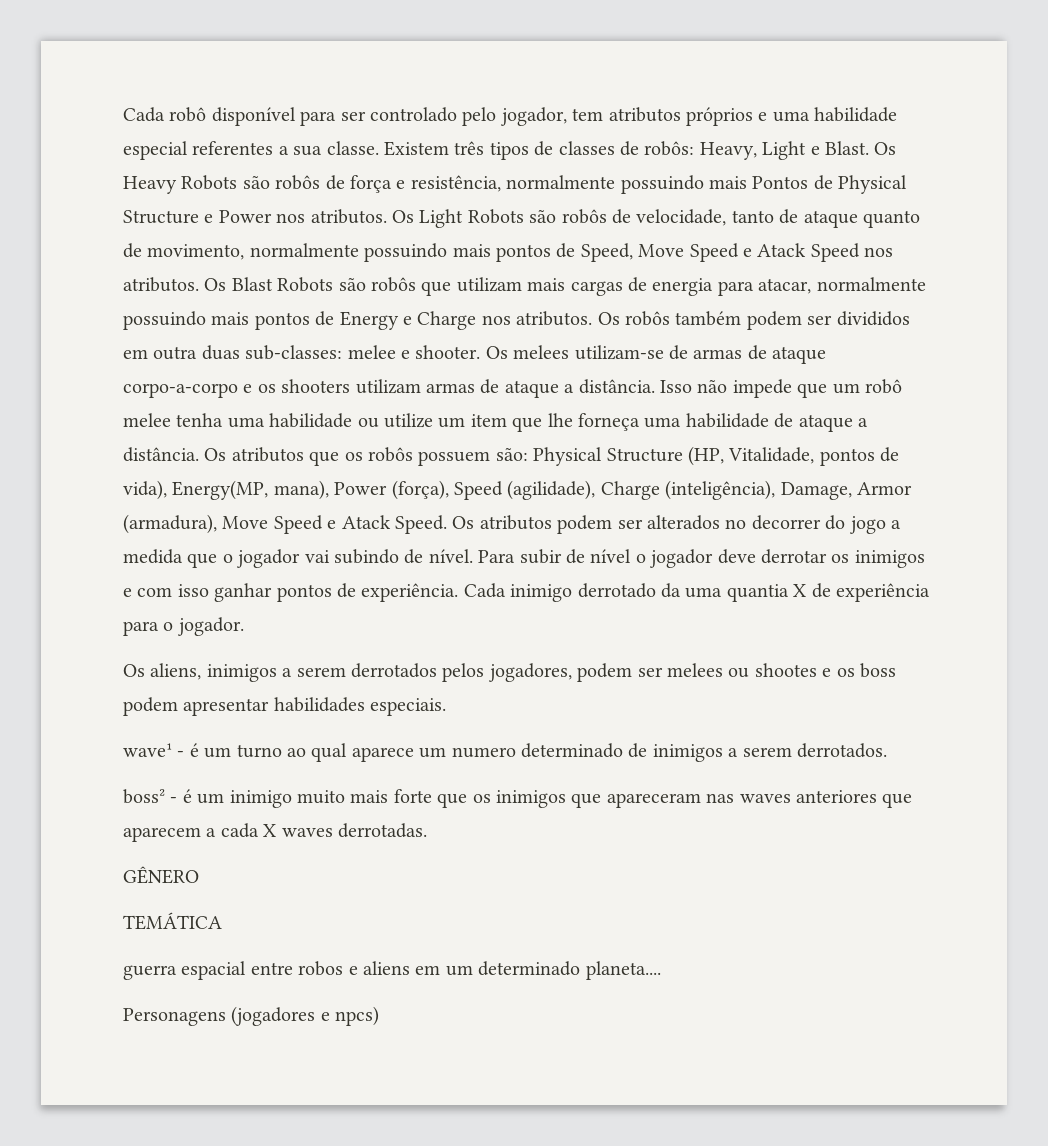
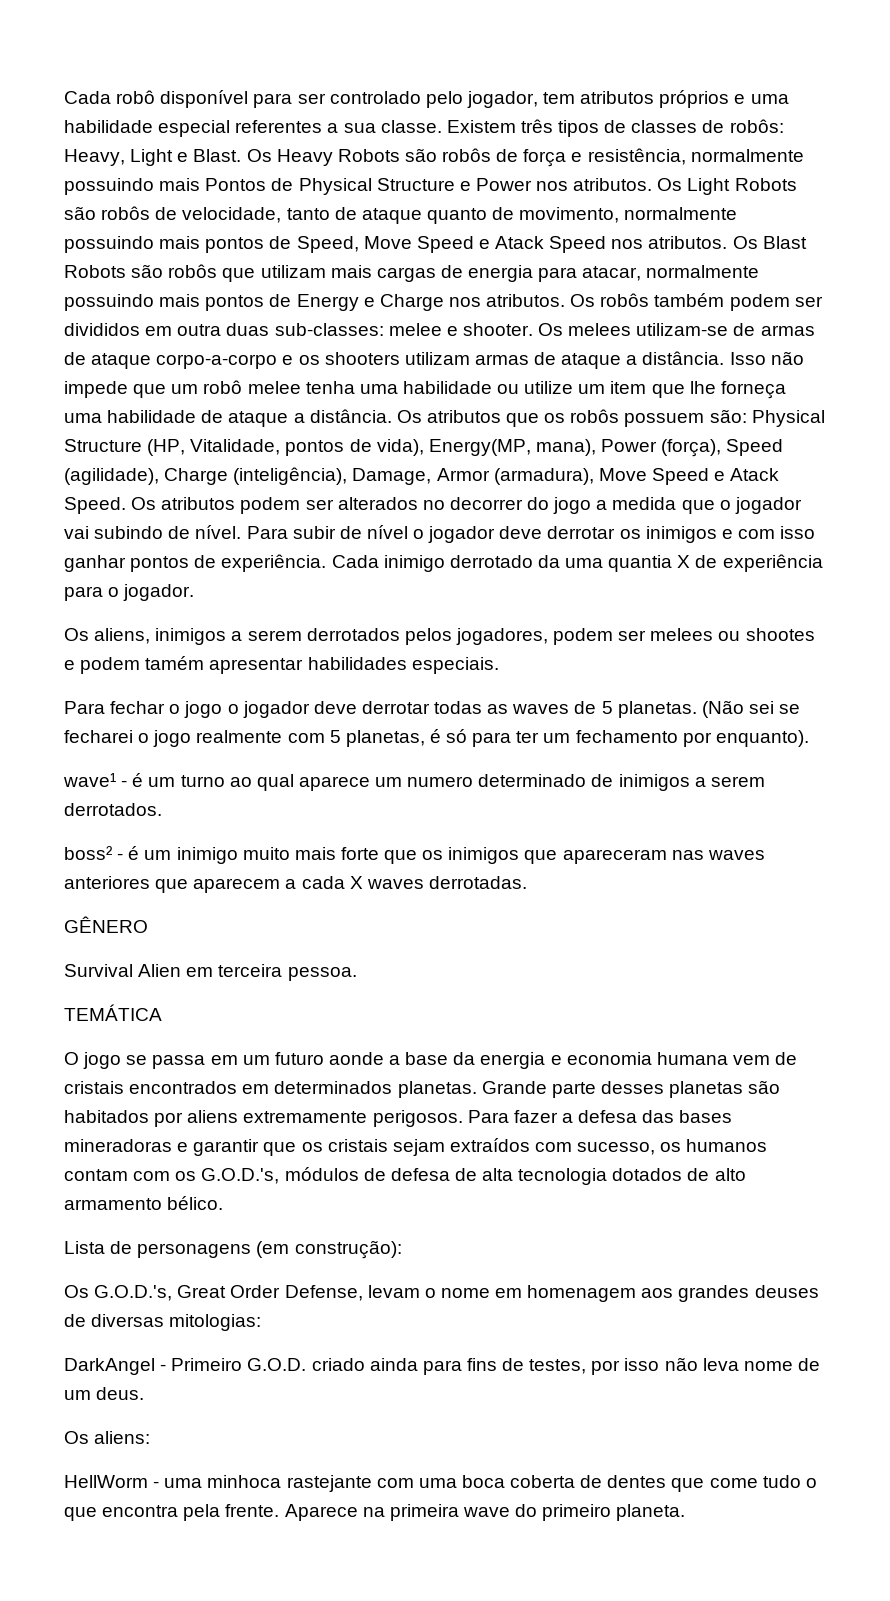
[836,663,896,678] [123,697,178,716] os boss podem -> [80,656,205,674] podem tamém
(447, 707) none -> [64,700,801,718] [64,729,809,747] // Para fechar o jogo o jogador deve derrotar todas as waves de 5 planetas. (Não sei se fecharei o jogo realmente com 5 planetas, é só para ter um fechamento por enquanto).
[123,912,222,930] [123,961,661,980] [123,1006,380,1026] TEMÁTICA // guerra espacial entre robos e aliens em um determinado planeta.... // Personagens (jogadores e npcs) -> [64,964,357,981] [64,1004,162,1021] [64,1052,798,1069] [64,1080,781,1098] [64,1110,733,1127] [64,1138,768,1156] [64,1167,746,1185] [64,1196,224,1210] [64,1240,402,1259] [64,1285,819,1302] [64,1314,262,1331] [64,1357,820,1375] [64,1387,145,1400] [64,1431,151,1444] [64,1475,817,1492] [64,1504,686,1521] Survival Alien em terceira pessoa. // TEMÁTICA // O jogo se passa em um futuro aonde a base da energia e economia humana vem de cristais encontrados em determinados planetas. Grande parte desses planetas são habitados por aliens extremamente perigosos. Para fazer a defesa das bases mineradoras e garantir que os cristais sejam extraídos com sucesso, os humanos contam com os G.O.D.'s, módulos de defesa de alta tecnologia dotados de alto armamento bélico. // Lista de personagens (em construção): // Os G.O.D.'s, Great Order Defense, levam o nome em homenagem aos grandes deuses de diversas mitologias: // DarkAngel - Primeiro G.O.D. criado ainda para fins de testes, por isso não leva nome de um deus. // Os aliens: // HellWorm - uma minhoca rastejante com uma boca coberta de dentes que come tudo o que encontra pela frente. Aparece na primeira wave do primeiro planeta.

